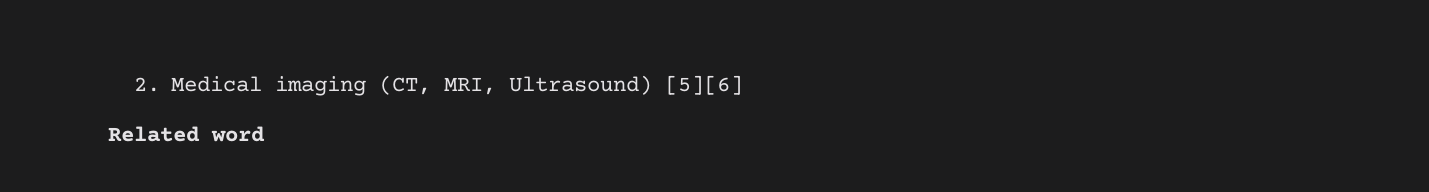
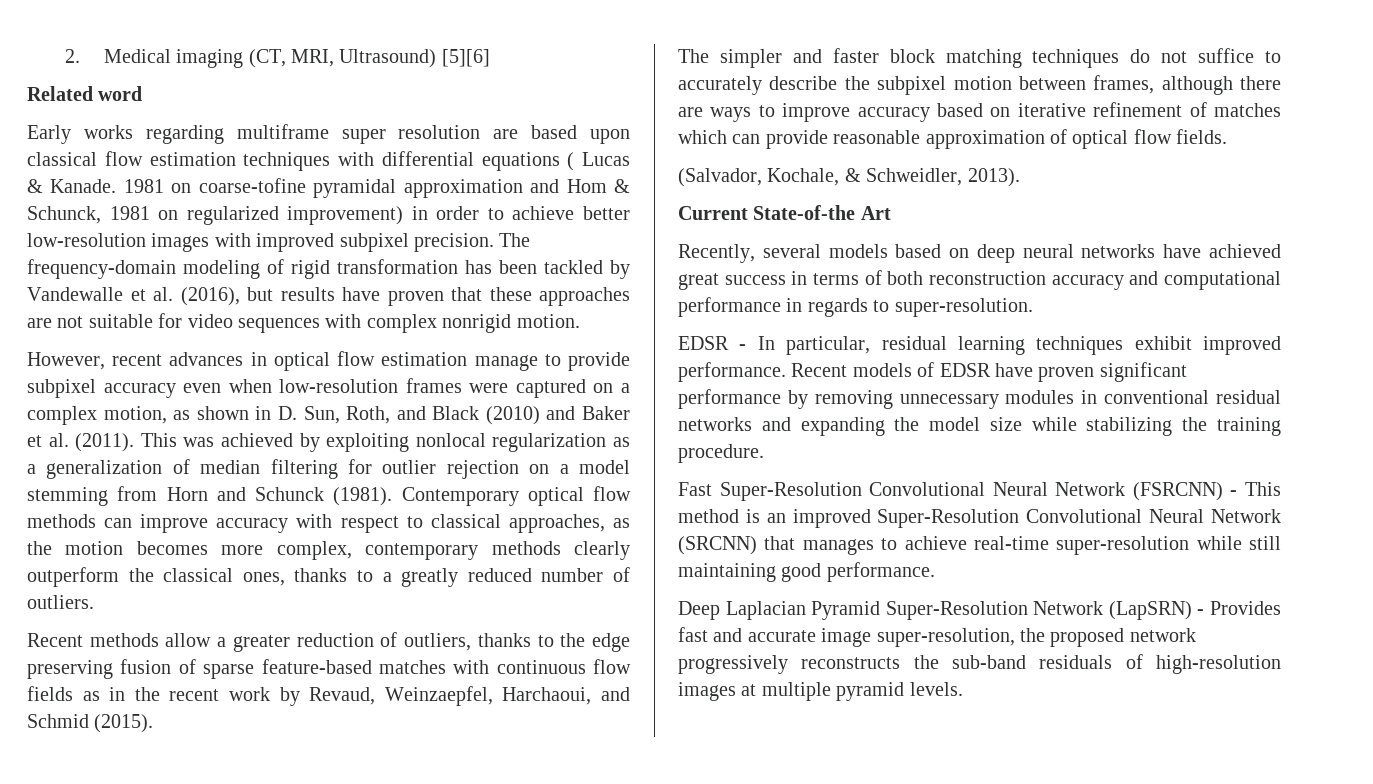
(265, 134) none -> [27,124,630,144] [27,151,630,171] [27,178,630,198] [27,206,630,225] [27,233,531,252] [27,259,630,279] [27,287,630,306] [27,313,580,333] [27,351,630,371] [27,378,630,398] [27,406,630,425] [27,433,631,452] [27,459,630,479] [27,486,631,506] [27,514,630,533] [27,541,630,560] [27,567,631,587] [27,595,94,609] [27,632,631,652] [27,659,631,679] [27,686,631,706] [27,714,154,733] [678,48,1281,68] [678,75,1281,95] [678,102,1281,122] [678,129,1228,149] [678,168,1020,187] [678,205,891,220] [678,244,1281,263] [678,270,1281,290] [678,297,1033,317] [678,336,1281,355] [678,362,1187,382] [678,389,1281,409] [678,417,1281,436] [678,444,764,463] [678,482,1281,501] [678,509,1281,528] [678,536,1281,555] [678,562,935,582] [678,601,1281,620] [678,627,1196,647] [678,654,1281,674] [678,682,963,701] // Early works regarding multiframe super resolution are based upon classical flow estimation techniques with differential equations ( Lucas & Kanade. 1981 on coarse-tofine pyramidal approximation and Hom & Schunck, 1981 on regularized improvement) in order to achieve better low-resolution images with improved subpixel precision. The frequency-domain modeling of rigid transformation has been tackled by Vandewalle et al. (2016), but results have proven that these approaches are not suitable for video sequences with complex nonrigid motion. // However, recent advances in optical flow estimation manage to provide subpixel accuracy even when low-resolution frames were captured on a complex motion, as shown in D. Sun, Roth, and Black (2010) and Baker et al. (2011). This was achieved by exploiting nonlocal regularization as a generalization of median filtering for outlier rejection on a model stemming from Horn and Schunck (1981). Contemporary optical flow methods can improve accuracy with respect to classical approaches, as the motion becomes more complex, contemporary methods clearly outperform the classical ones, thanks to a greatly reduced number of outliers. // Recent methods allow a greater reduction of outliers, thanks to the edge preserving fusion of sparse feature-based matches with continuous flow fields as in the recent work by Revaud, Weinzaepfel, Harchaoui, and Schmid (2015). // The simpler and faster block matching techniques do not suffice to accurately describe the subpixel motion between frames, although there are ways to improve accuracy based on iterative refinement of matches which can provide reasonable approximation of optical flow fields. // (Salvador, Kochale, & Schweidler, 2013). // Current State-of-the Art // Recently, several models based on deep neural networks have achieved great success in terms of both reconstruction accuracy and computational performance in regards to super-resolution. // EDSR - In particular, residual learning techniques exhibit improved performance. Recent models of EDSR have proven significant performance by removing unnecessary modules in conventional residual networks and expanding the model size while stabilizing the training procedure. // Fast Super-Resolution Convolutional Neural Network (FSRCNN) - This method is an improved Super-Resolution Convolutional Neural Network (SRCNN) that manages to achieve real-time super-resolution while still maintaining good performance. // Deep Laplacian Pyramid Super-Resolution Network (LapSRN) - Provides fast and accurate image super-resolution, the proposed network progressively reconstructs the sub-band residuals of high-resolution images at multiple pyramid levels.

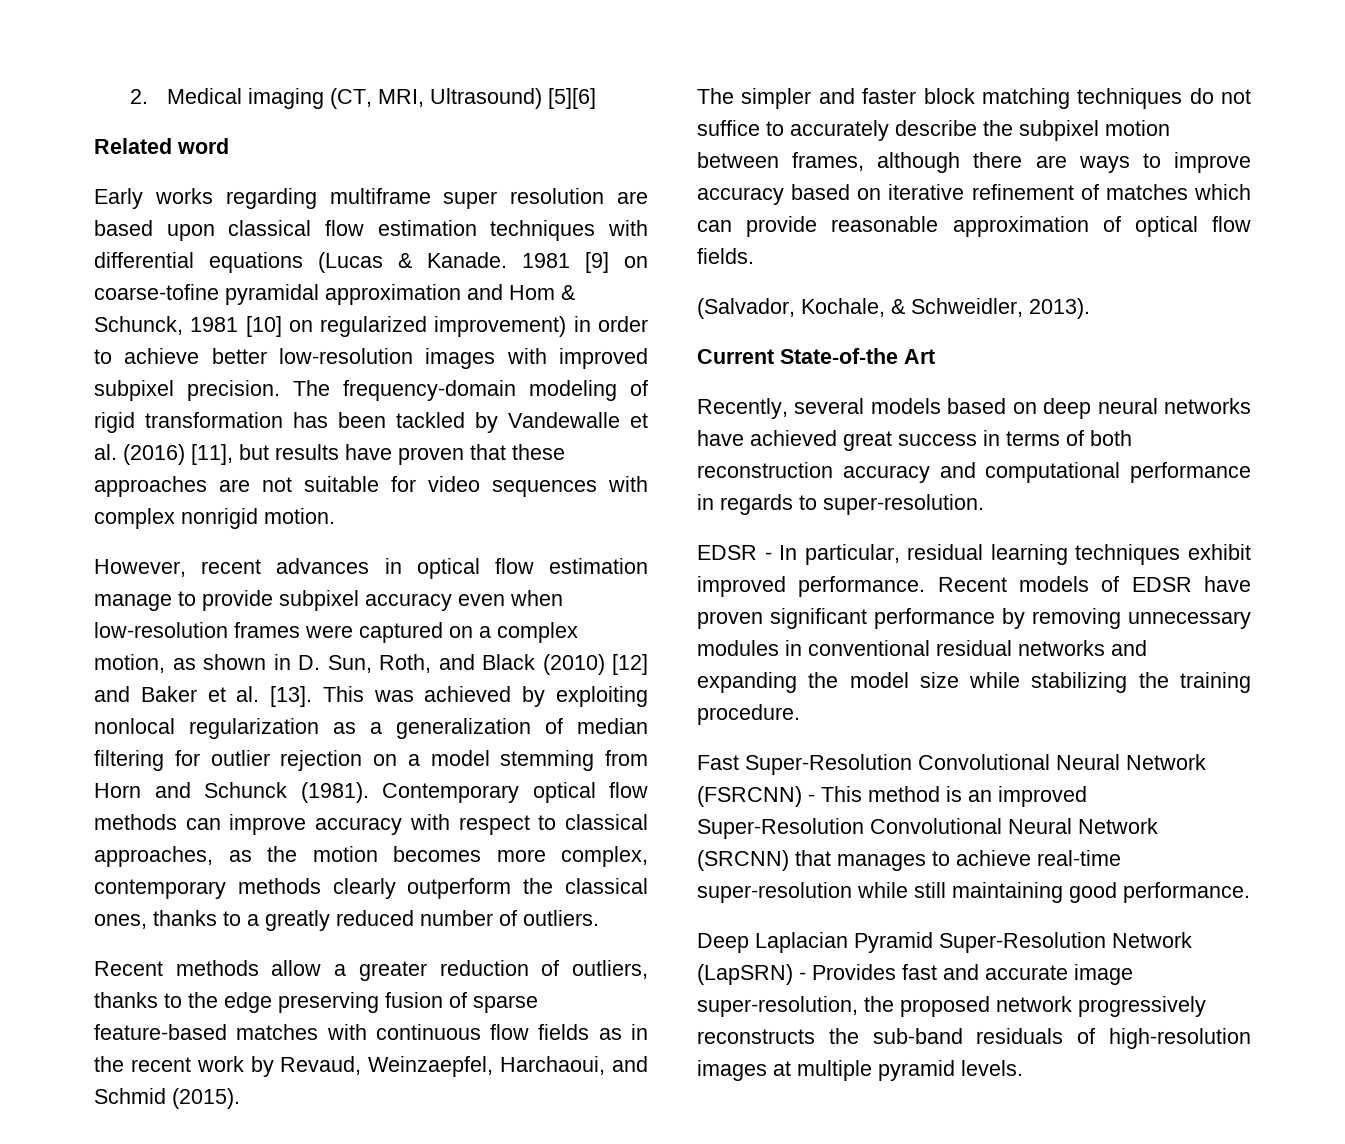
[567,152,630,171] ( Lucas -> [318,252,383,273] (Lucas
(164, 186) none -> [585,252,609,273] [9]
(150, 213) none -> [245,316,282,337] [10]
[180,287,240,306] (2016), -> [123,444,233,465] (2016) [11],
(540, 415) none -> [612,654,648,675] [12]
[75,433,135,452] (2011). -> [270,686,313,707] [13].

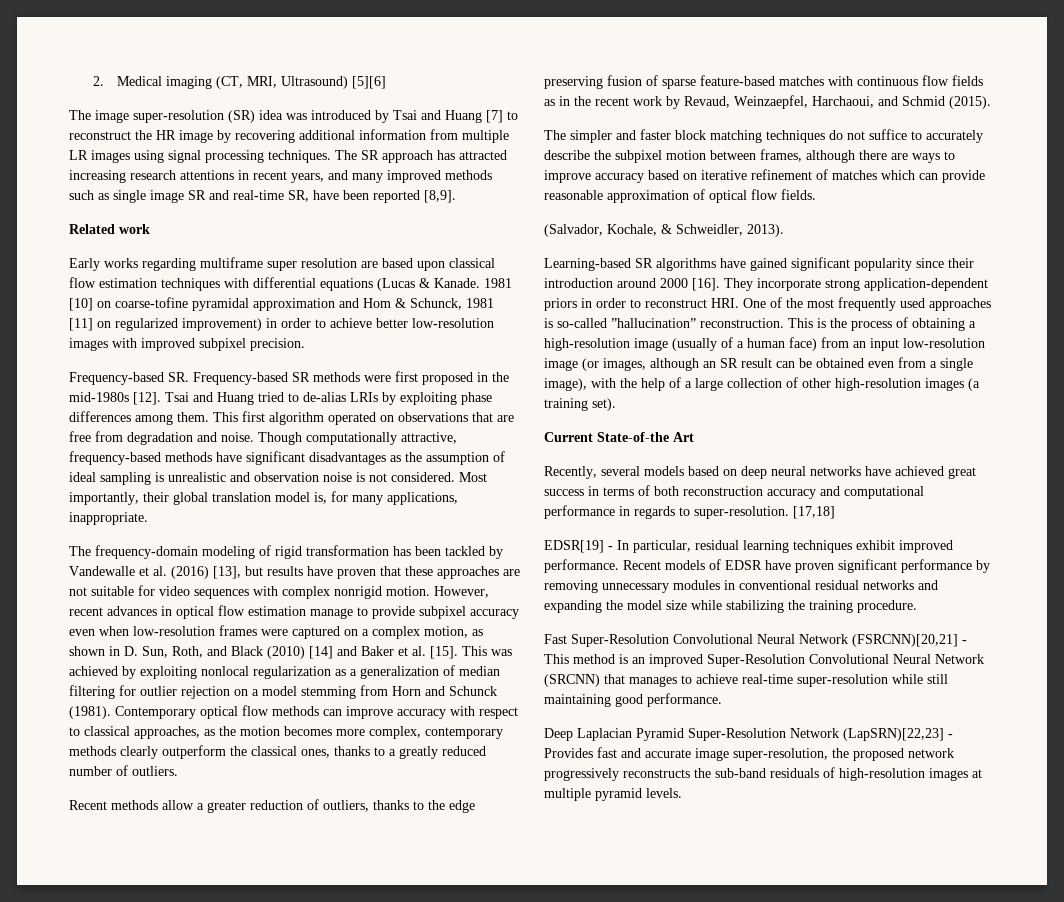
(596, 98) none -> [69,110,518,123] [69,129,509,143] [69,150,507,163] [69,170,492,183] [69,190,456,203] // The image super-resolution (SR) idea was introduced by Tsai and Huang [7] to reconstruct the HR image by recovering additional information from multiple LR images using signal processing techniques. The SR approach has attracted increasing research attentions in recent years, and many improved methods such as single image SR and real-time SR, have been reported [8,9].
[177,138,229,154] word -> [119,224,150,234] work
[585,252,609,273] [9] -> [69,298,93,311] [10]
[245,316,282,337] [10] -> [69,318,93,331] [11]
(280, 390) none -> [69,371,509,385] [69,392,492,405] [69,411,514,425] [69,431,457,445] [69,451,505,465] [69,472,487,485] [69,491,458,505] [69,512,148,525] // Frequency-based SR. Frequency-based SR methods were first proposed in the mid-1980s [12]. Tsai and Huang tried to de-alias LRIs by exploiting phase differences among them. This first algorithm operated on observations that are free from degradation and noise. Though computationally attractive, frequency-based methods have significant disadvantages as the assumption of ideal sampling is unrealistic and observation noise is not considered. Most importantly, their global translation model is, for many applications, inappropriate. //
[191,444,233,465] [11], -> [213,566,241,579] [13],
(335, 516) // -> (430, 591) none
[612,654,648,675] [12] -> [309,646,333,659] [14]
[270,686,313,707] [13]. -> [430,646,458,659] [15].
(1090, 308) none -> [544,257,974,271] [544,278,988,291] [544,297,991,311] [544,317,976,331] [544,337,985,351] [544,357,973,371] [544,377,980,391] [544,398,616,411] // Learning-based SR algorithms have gained significant popularity since their introduction around 2000 [16]. They incorporate strong application-dependent priors in order to reconstruct HRI. One of the most frequently used approaches is so-called ”hallucination” reconstruction. This is the process of obtaining a high-resolution image (usually of a human face) from an input low-resolution image (or images, although an SR result can be obtained even from a single image), with the help of a large collection of other high-resolution images (a training set).
[697,545,757,560] // EDSR -> [793,506,835,519] [544,540,604,553] [17,18] // EDSR[19]
[697,786,802,807] (FSRCNN) -> [852,634,958,647] (FSRCNN)[20,21]
[697,964,793,985] (LapSRN) -> [843,728,944,741] (LapSRN)[22,23]

